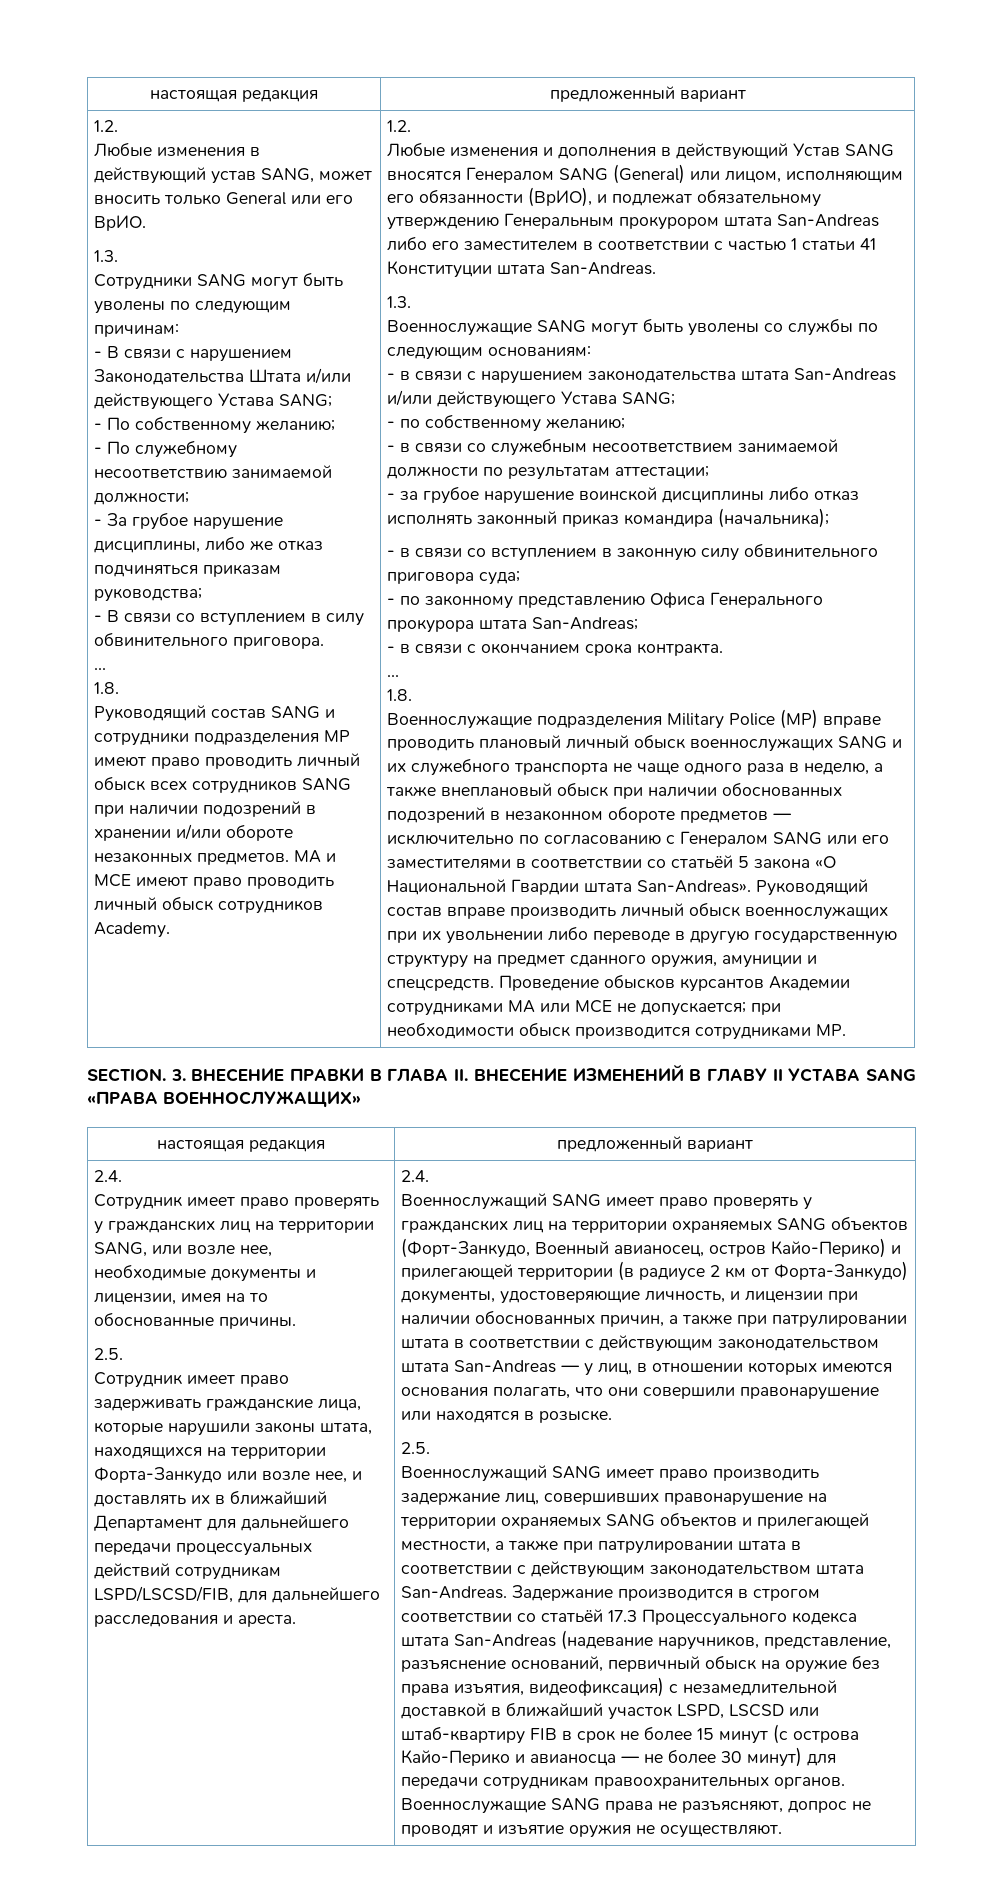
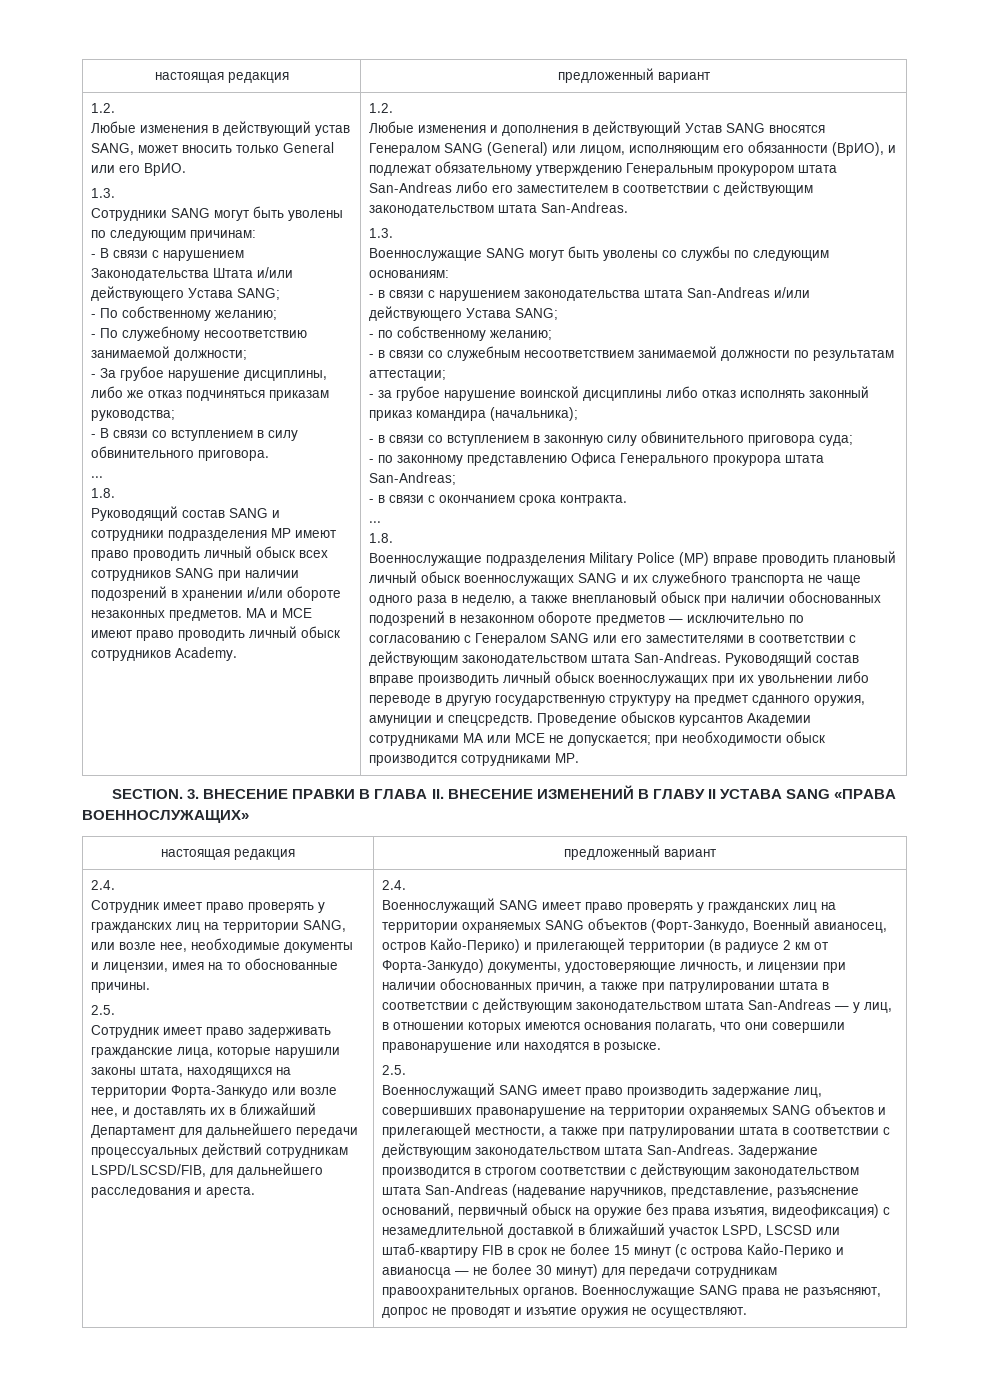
[728,238,877,250] [387,260,493,278] частью 1 статьи 41 Конституции -> [724,181,814,196] [369,205,495,216] действующим законодательством
[647,855,837,869] [387,879,752,895] со статьёй 5 закона «О Национальной Гвардии штата San-Andreas». -> [849,635,857,643] [369,651,722,666] с действующим законодательством штата San-Andreas.
[517,1609,858,1626] со статьёй 17.3 Процессуального кодекса -> [630,1163,860,1178] с действующим законодательством

